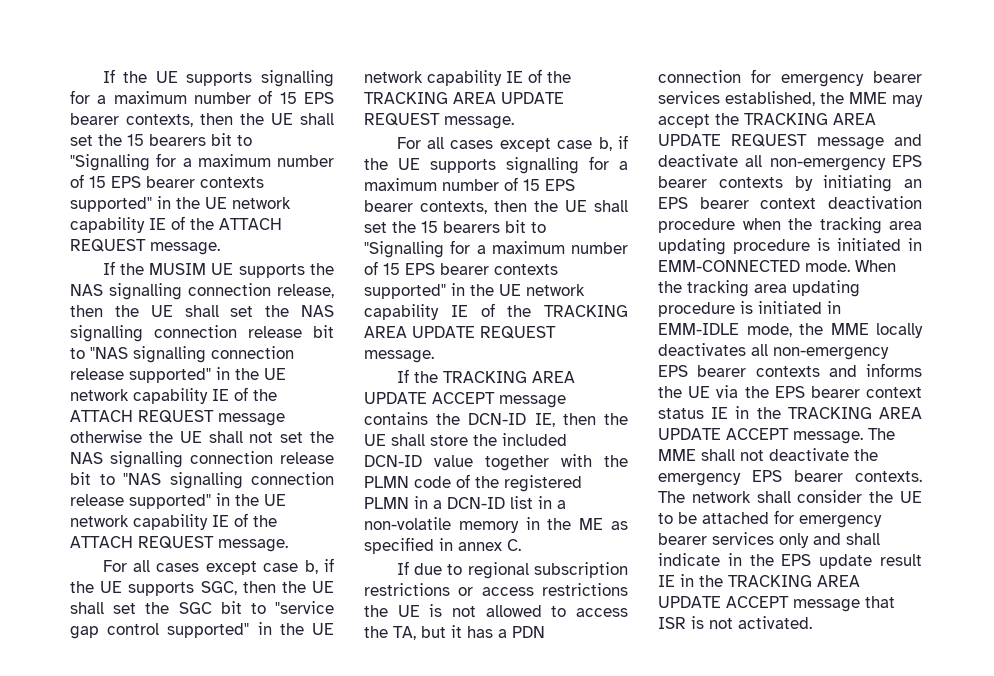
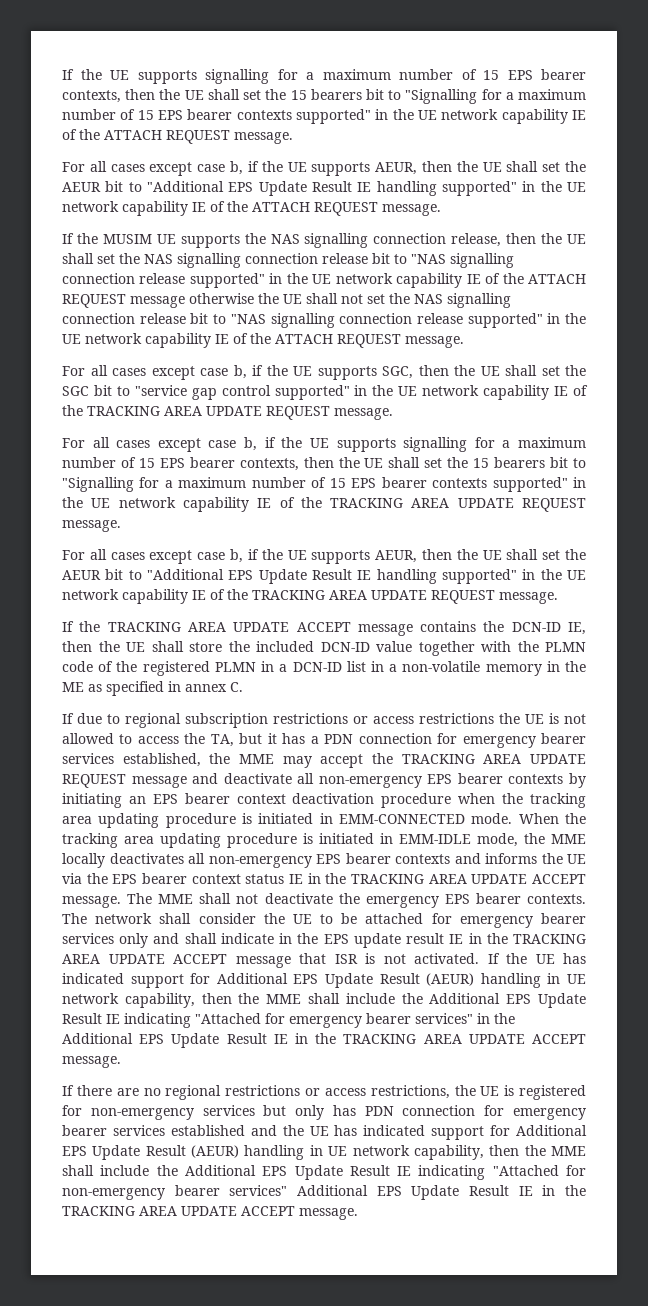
(220, 248) none -> [62,161,586,176] [62,181,586,196] [62,201,441,216] // For all cases except case b, if the UE supports AEUR, then the UE shall set the AEUR bit to "Additional EPS Update Result IE handling supported" in the UE network capability IE of the ATTACH REQUEST message.
(434, 356) none -> [62,549,586,564] [62,569,586,584] [62,589,558,604] // For all cases except case b, if the UE supports AEUR, then the UE shall set the AEUR bit to "Additional EPS Update Result IE handling supported" in the UE network capability IE of the TRACKING AREA UPDATE REQUEST message.
(812, 622) none -> [487,953,586,964] [62,973,587,988] [62,993,587,1008] [62,1013,515,1028] [62,1033,586,1048] [62,1056,121,1068] [62,1085,586,1100] [62,1105,586,1120] [62,1125,587,1140] [62,1145,587,1160] [62,1165,586,1180] [62,1185,587,1200] [62,1206,358,1220] If the UE has indicated support for Additional EPS Update Result (AEUR) handling in UE network capability, then the MME shall include the Additional EPS Update Result IE indicating "Attached for emergency bearer services" in the Additional EPS Update Result IE in the TRACKING AREA UPDATE ACCEPT message. // If there are no regional restrictions or access restrictions, the UE is registered for non-emergency services but only has PDN connection for emergency bearer services established and the UE has indicated support for Additional EPS Update Result (AEUR) handling in UE network capability, then the MME shall include the Additional EPS Update Result IE indicating "Attached for non-emergency bearer services" Additional EPS Update Result IE in the TRACKING AREA UPDATE ACCEPT message.

